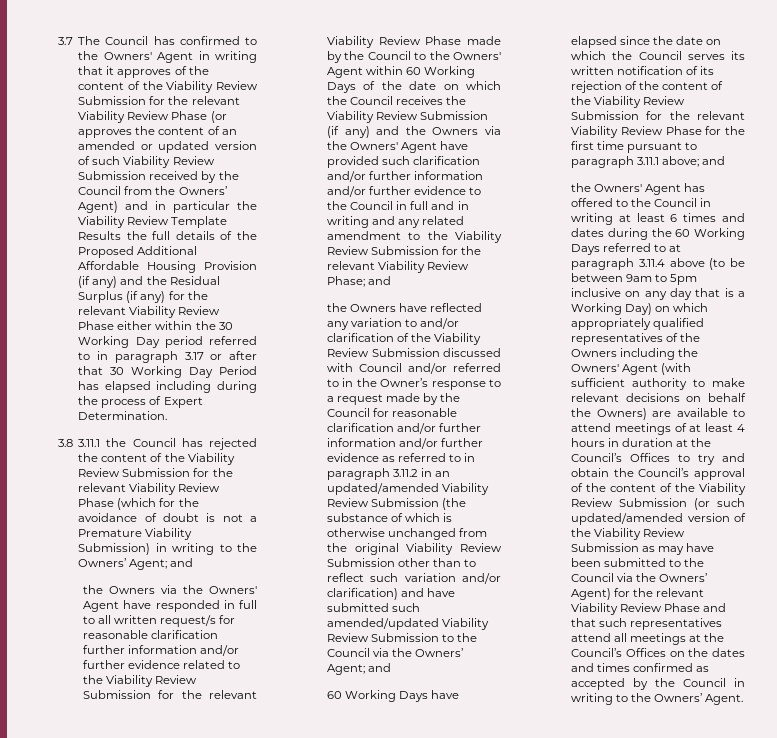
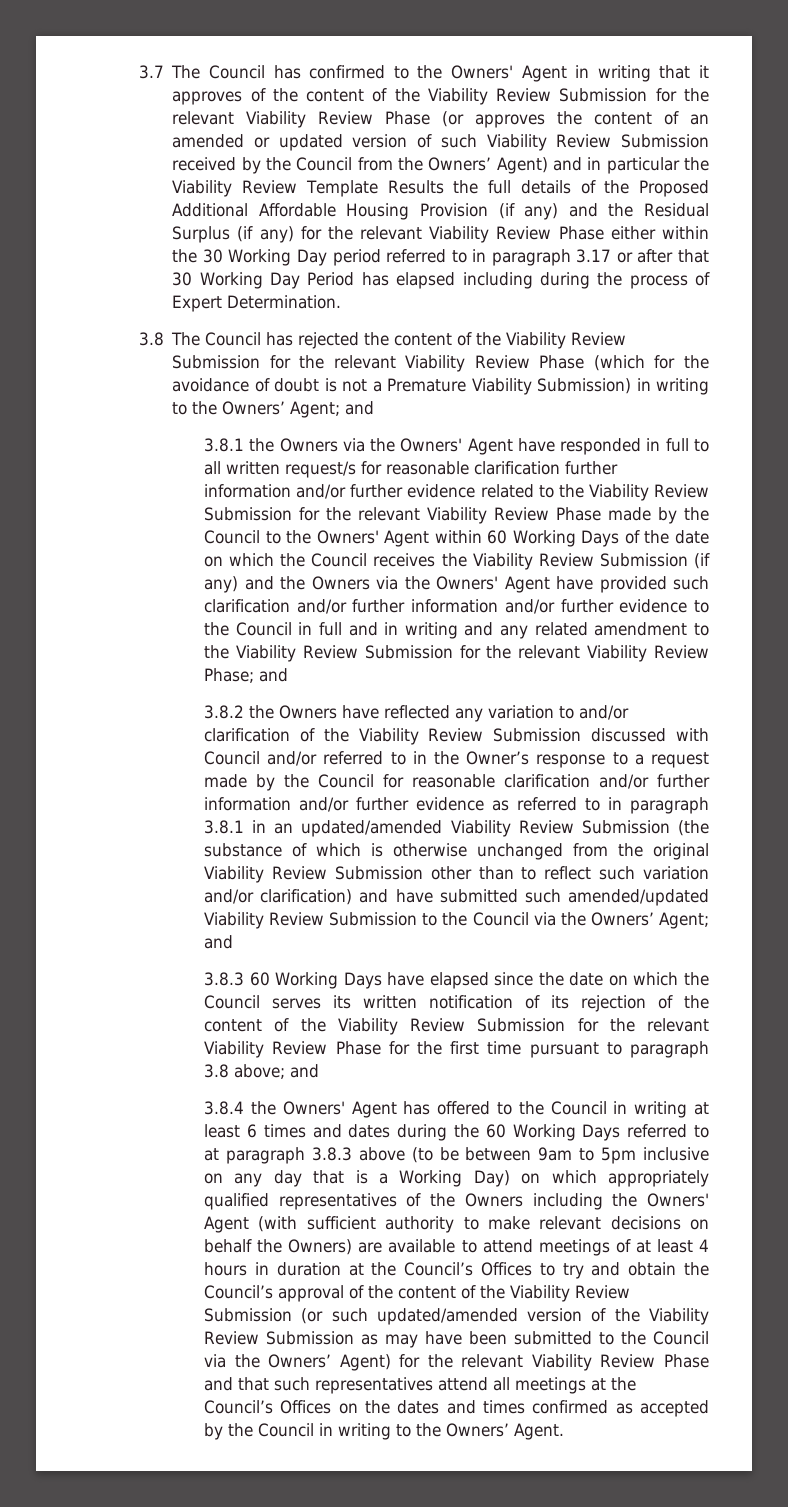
[78,438,127,447] 3.11.1 the -> [171,332,201,346] The
(194, 562) none -> [204,438,245,452] 3.8.1
(392, 280) none -> [204,705,245,719] 3.8.2
[393,469,419,477] 3.11.2 -> [204,820,245,834] 3.8.1
(392, 667) none -> [204,972,245,986] 3.8.3
[637,157,660,165] 3.11.1 -> [204,1064,230,1078] 3.8
(726, 160) none -> [204,1101,245,1115] 3.8.4
[638,259,665,267] 3.11.4 -> [311,1147,352,1161] 3.8.3

